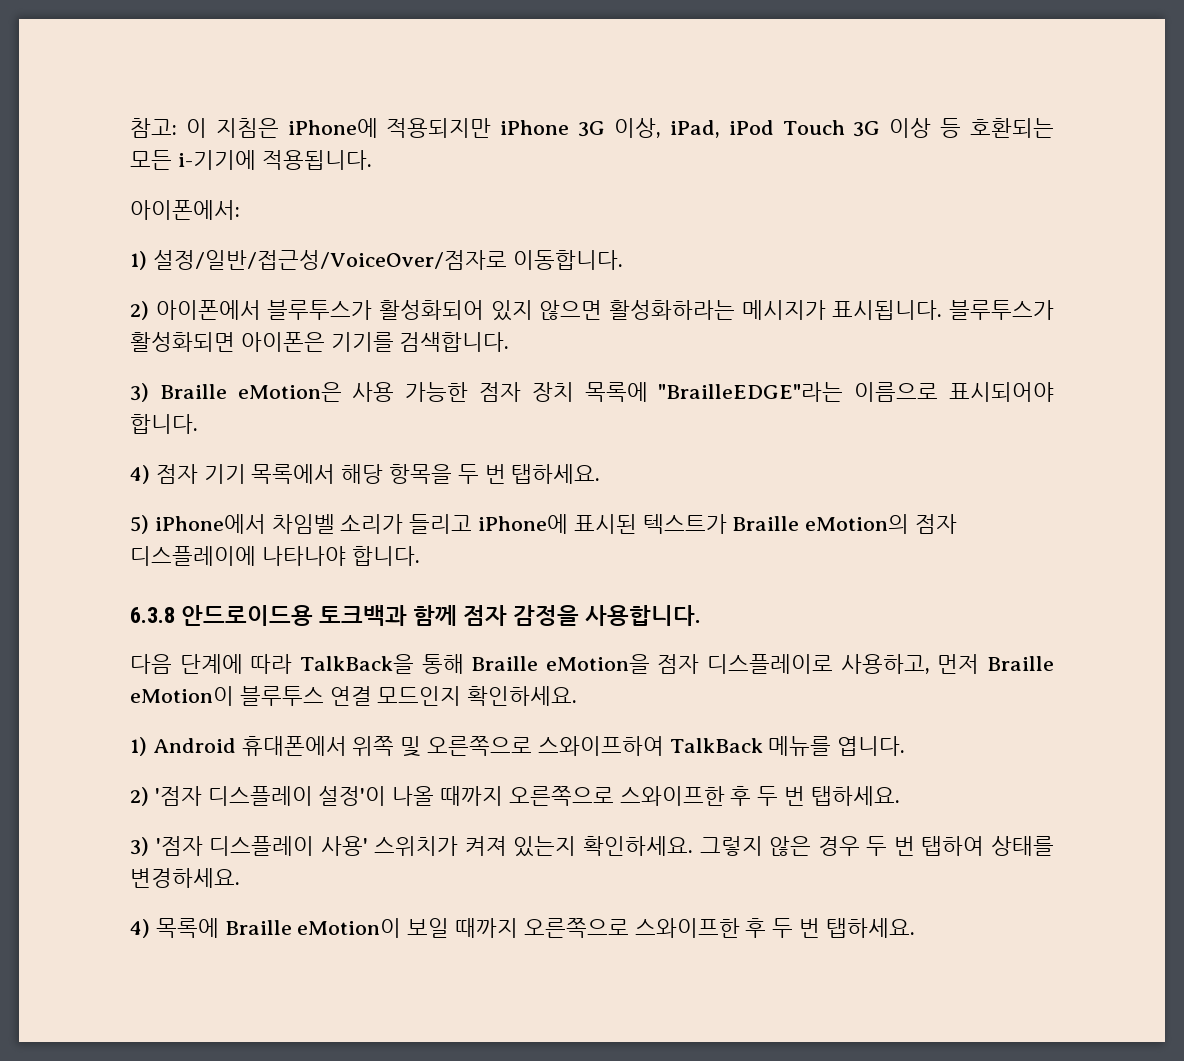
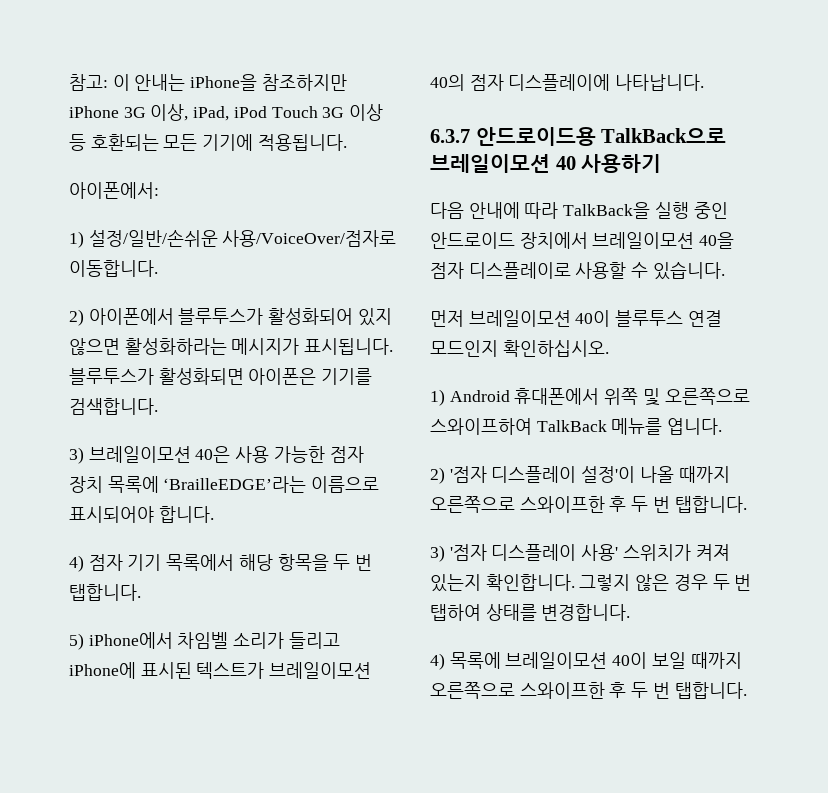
[215,118,492,138] 지침은 iPhone에 적용되지만 -> [134,74,347,91] 안내는 iPhone을 참조하지만
[177,150,256,170] i-기기에 -> [202,134,254,151] 기기에
[152,250,507,270] 설정/일반/접근성/VoiceOver/점자로 -> [88,229,397,247] 설정/일반/손쉬운 사용/VoiceOver/점자로
[159,382,342,402] Braille eMotion은 -> [88,446,231,463] 브레일이모션 40은
[658,382,844,402] "BrailleEDGE"라는 -> [163,476,307,493] ‘BrailleEDGE’라는
[511,464,601,484] 탭하세요. -> [69,584,141,601] 탭합니다.
[732,514,958,534] [130,546,420,566] [130,605,702,626] Braille eMotion의 점자 디스플레이에 나타나야 합니다. // 6.3.8 안드로이드용 토크백과 함께 점자 감정을 사용합니다. -> [269,662,372,679] [430,74,705,91] [430,127,727,146] [430,154,662,173] 브레일이모션 40의 점자 디스플레이에 나타납니다. // 6.3.7 안드로이드용 TalkBack으로 브레일이모션 40 사용하기
[179,654,243,674] 단계에 -> [468,202,520,219] 안내에
[421,654,1054,674] [130,686,234,706] 통해 Braille eMotion을 점자 디스플레이로 사용하고, 먼저 Braille eMotion이 -> [654,202,728,219] [430,232,735,249] [430,261,725,280] [430,310,611,327] 실행 중인 안드로이드 장치에서 브레일이모션 40을 점자 디스플레이로 사용할 수 있습니다. // 먼저 브레일이모션 40이
[467,686,578,706] 확인하세요. -> [502,340,609,357] 확인하십시오.
[810,786,900,806] 탭하세요. -> [674,496,747,513] 탭합니다.
[582,836,693,856] 확인하세요. -> [485,574,575,591] 확인합니다.
[130,868,240,888] 변경하세요. -> [541,604,631,621] 변경합니다.
[224,918,402,938] Braille eMotion이 -> [505,652,648,669] 브레일이모션 40이
[825,918,915,938] 탭하세요. -> [674,682,747,699] 탭합니다.

